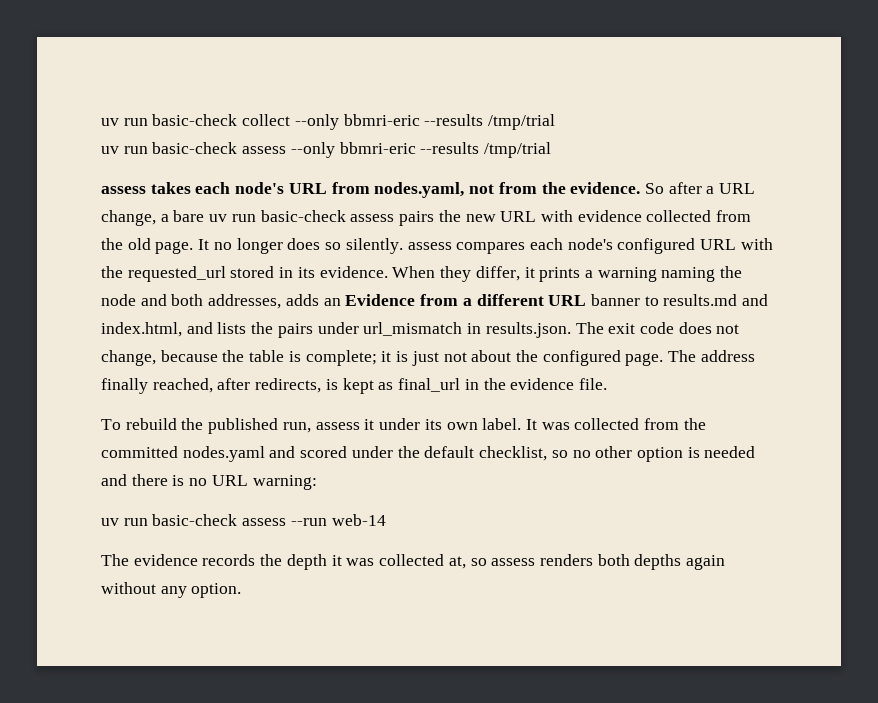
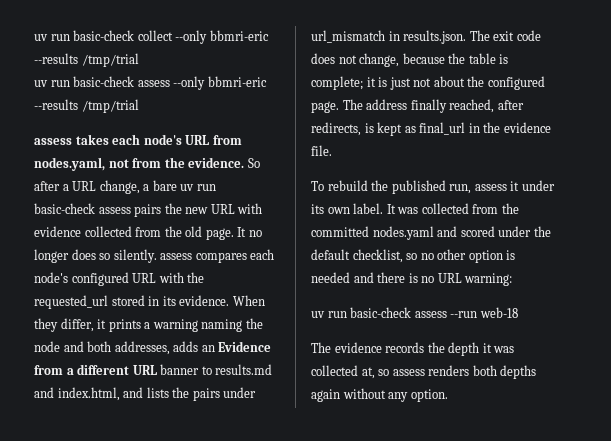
[331,514,386,526] web-14 -> [479,307,518,318] web-18

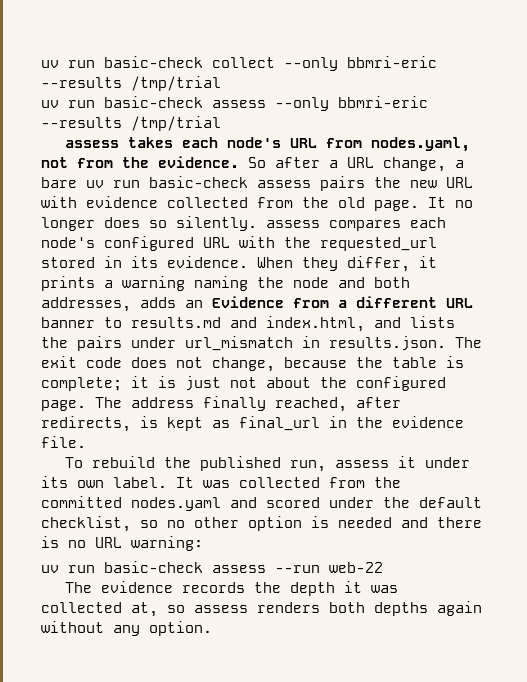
[479,307,518,318] web-18 -> [329,562,383,573] web-22

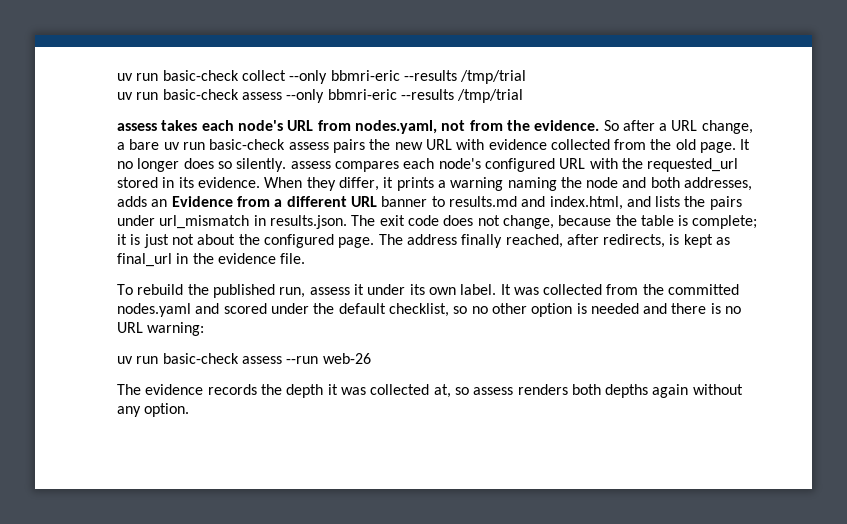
[329,562,383,573] web-22 -> [322,353,371,364] web-26

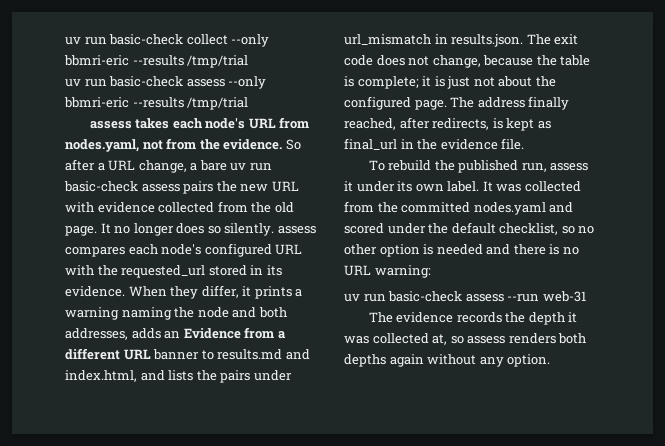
[322,353,371,364] web-26 -> [542,291,586,302] web-31

